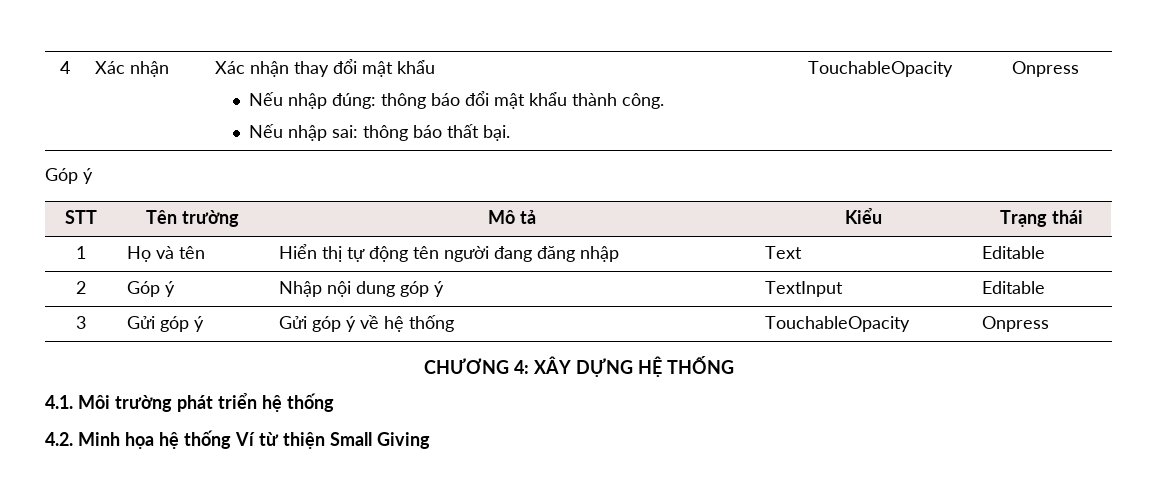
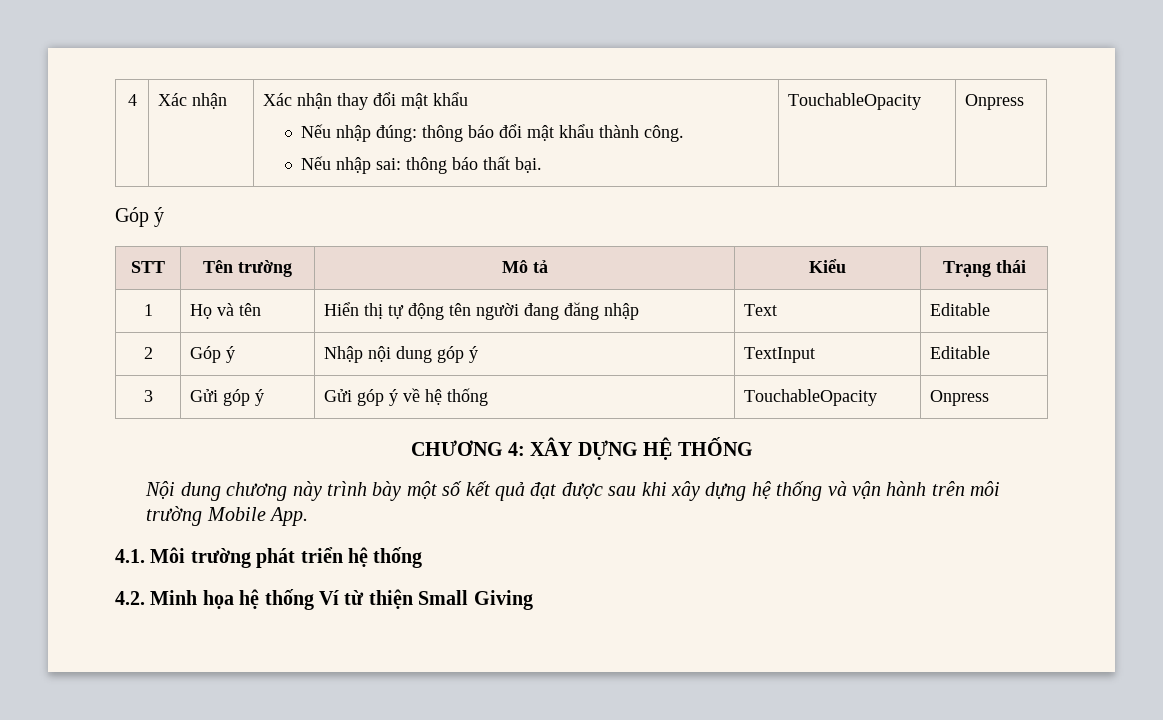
(734, 365) none -> [145,481,1001,501] [146,506,309,526] // Nội dung chương này trình bày một số kết quả đạt được sau khi xây dựng hệ thống và vận hành trên môi trường Mobile App.

